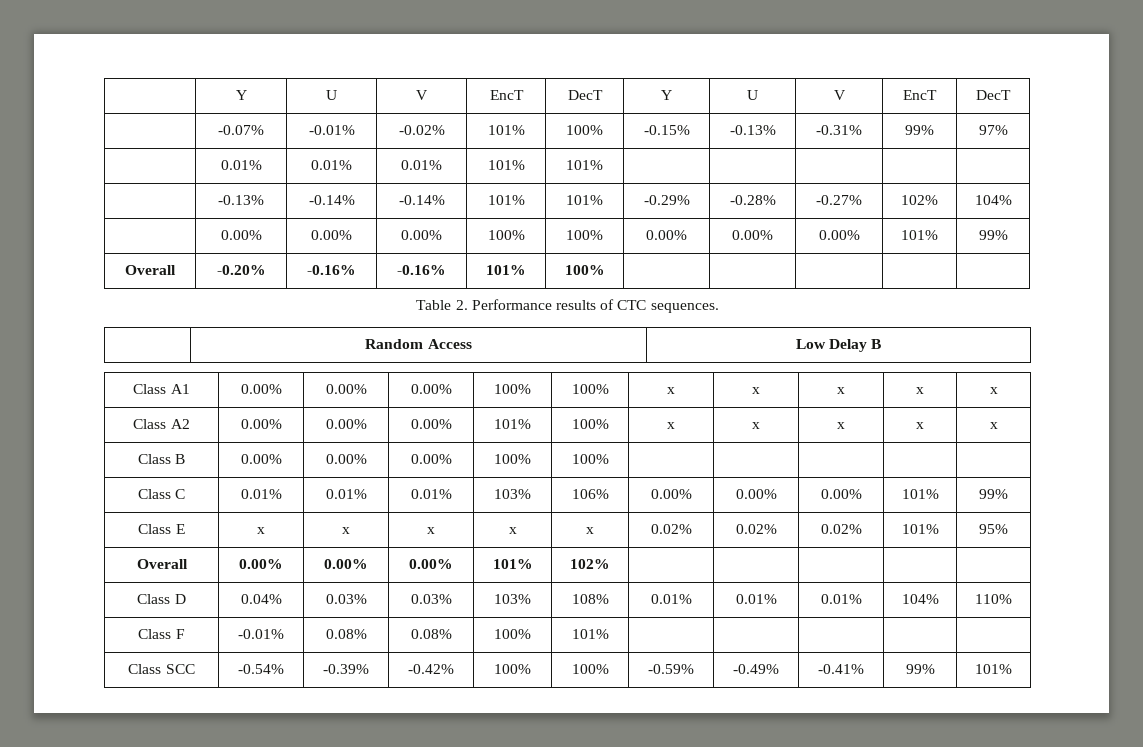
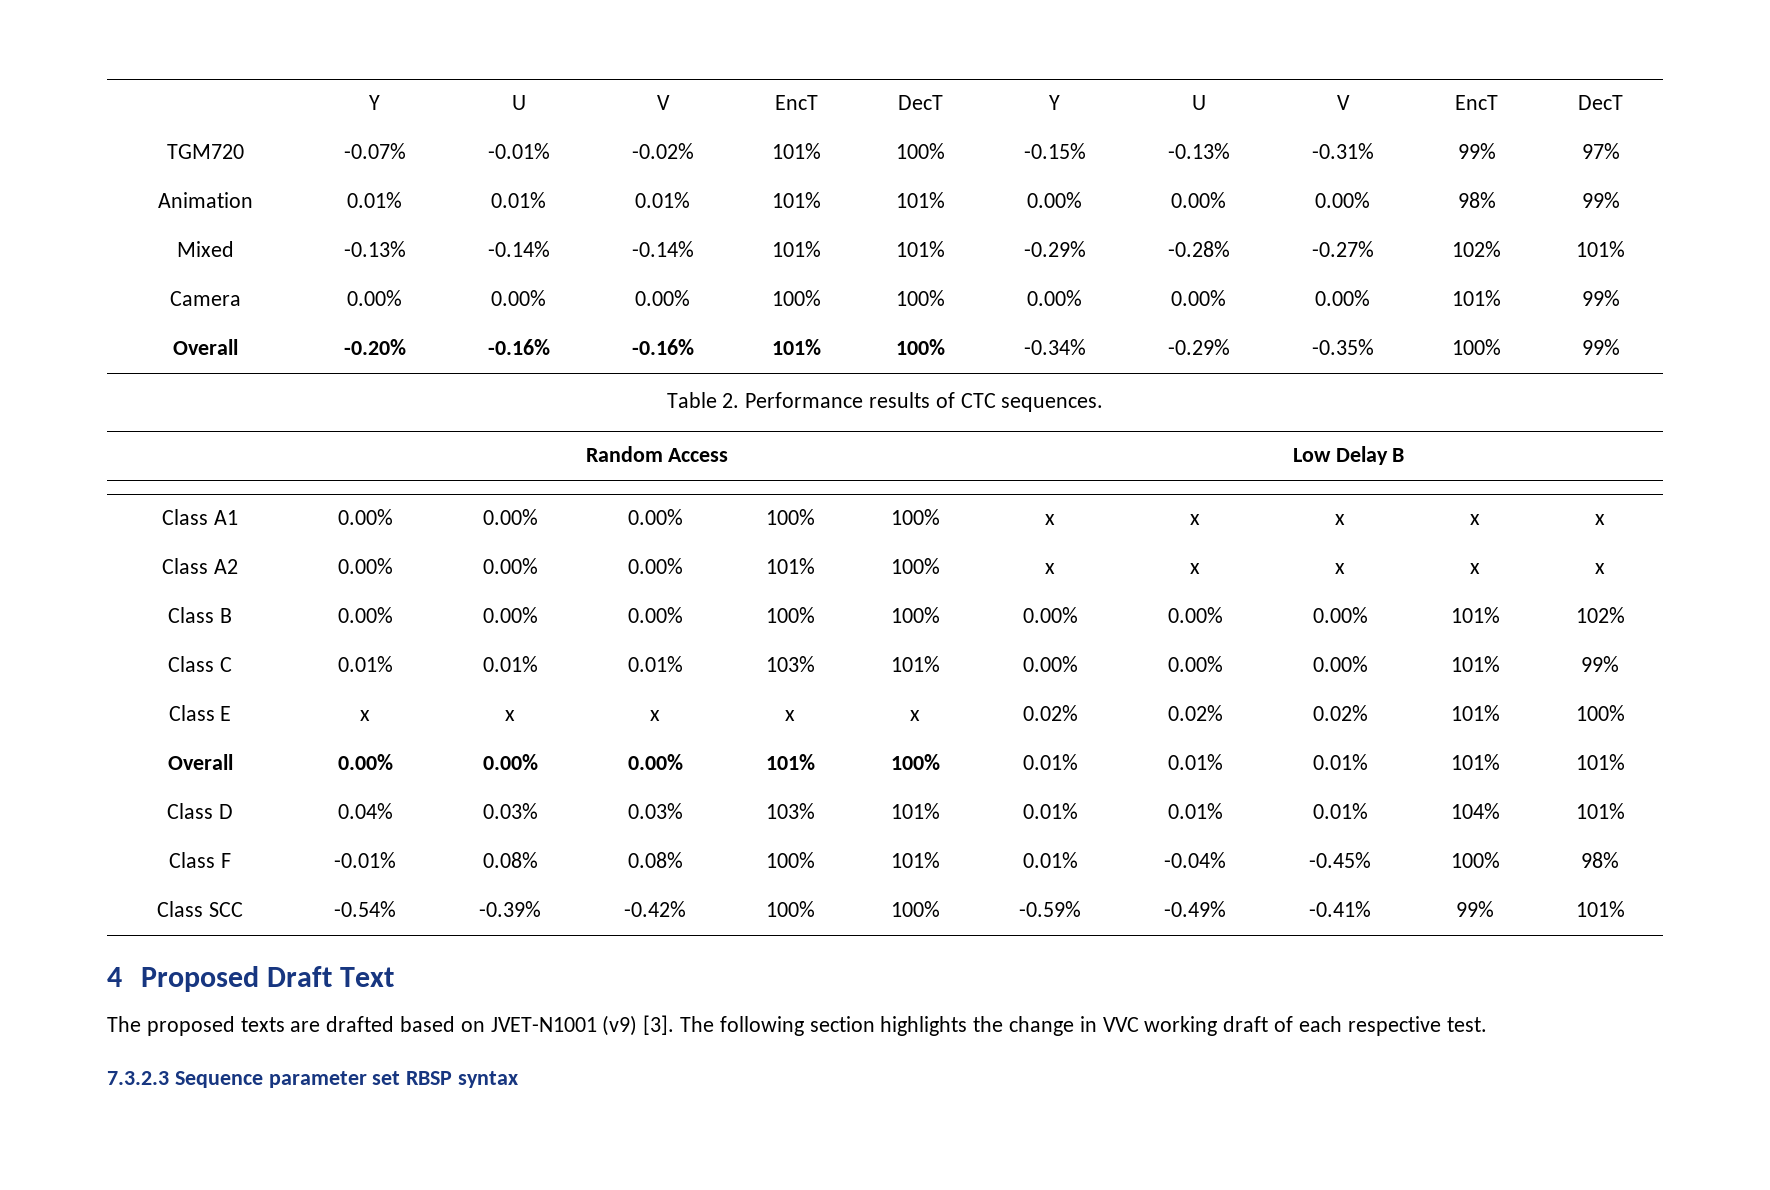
(1011, 95) none -> [166,144,244,159] TGM720
(1008, 130) none -> [157,192,253,208] Animation
(603, 165) | | | | // -> [1027,192,1082,208] [1171,192,1226,208] [1315,192,1370,208] [1457,192,1496,208] [1581,192,1620,208] [176,241,234,257] 0.00% | 0.00% | 0.00% | 98% | 99% // Mixed
[974,195,1012,205] 104% // -> [1576,241,1625,257] [169,291,241,306] 101% // Camera
(605, 270) | | | | -> [1023,339,1086,355] [1167,339,1230,355] [1311,339,1374,355] [1452,339,1501,355] [1581,339,1620,355] -0.34% | -0.29% | -0.35% | 100% | 99%
(609, 459) | | | | -> [1022,607,1078,623] [1167,607,1223,623] [1312,607,1368,623] [1450,607,1500,623] [1575,607,1625,623] 0.00% | 0.00% | 0.00% | 101% | 102%
[571,489,609,499] 106% -> [890,656,940,672] 101%
[979,524,1008,534] 95% -> [1575,705,1625,721] 100%
[570,559,610,569] 102% | | | | | -> [890,754,940,770] [1022,754,1078,770] [1167,754,1223,770] [1312,754,1368,770] [1450,754,1500,770] [1575,754,1625,770] 100% | 0.01% | 0.01% | 0.01% | 101% | 101%
[571,594,609,604] 108% -> [890,803,940,819] 101%
[975,594,1012,604] 110% -> [1575,803,1625,819] 101%
(609, 634) | | | | -> [1022,852,1078,868] [1164,852,1226,868] [1309,852,1371,868] [1450,852,1500,868] [1581,852,1619,868] 0.01% | -0.04% | -0.45% | 100% | 98%
(1012, 669) none -> [107,966,394,992] [107,1015,1487,1036] [107,1071,519,1088] // 4 Proposed Draft Text // The proposed texts are drafted based on JVET-N1001 (v9) [3]. The following section highlights the change in VVC working draft of each respective test. // 7.3.2.3 Sequence parameter set RBSP syntax

